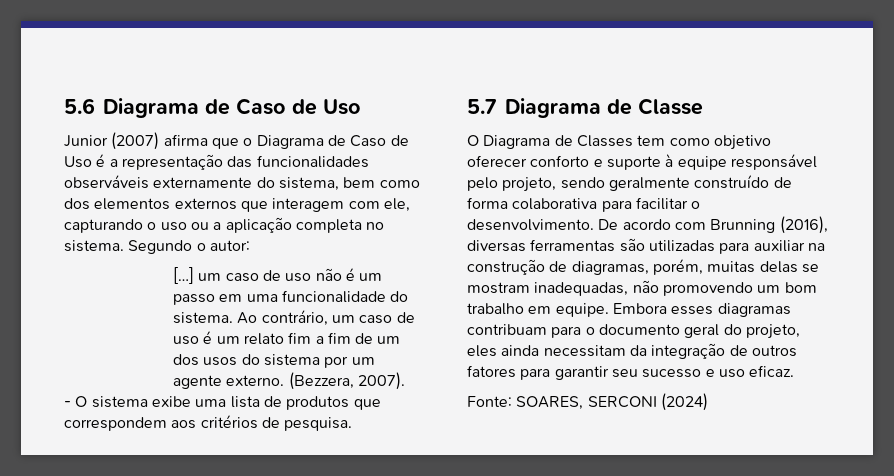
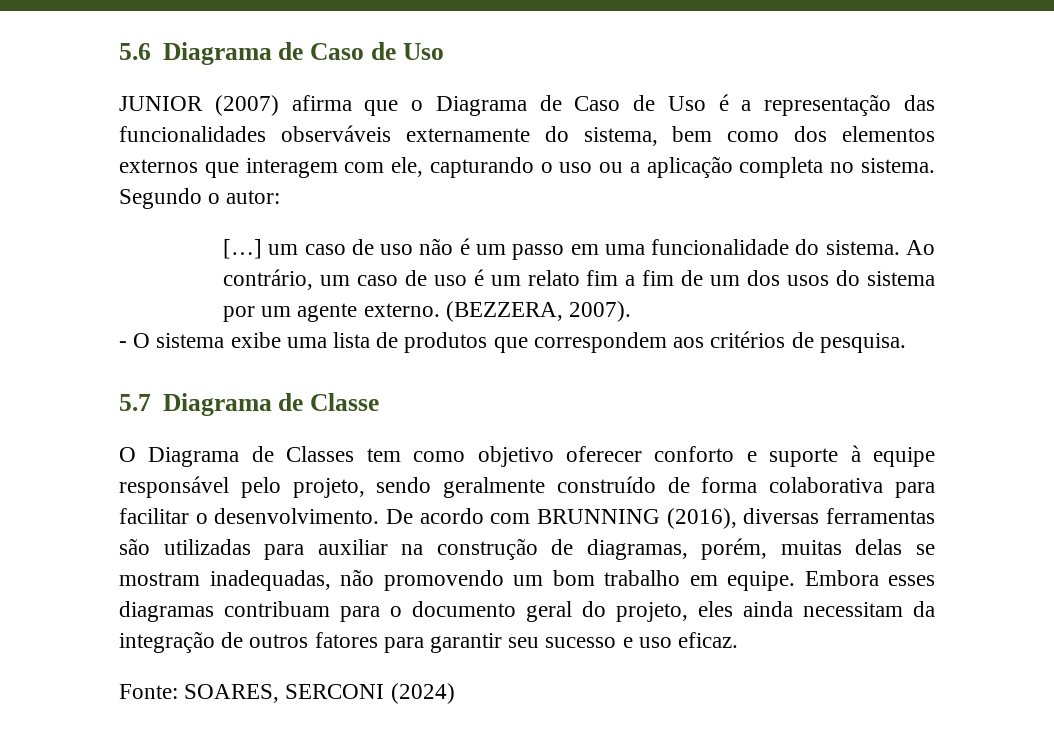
[64,135,108,147] Junior -> [119,96,203,111] JUNIOR
[288,372,354,390] (Bezzera, -> [445,301,563,322] (BEZZERA,
[710,219,776,233] Brunning -> [536,509,660,524] BRUNNING

